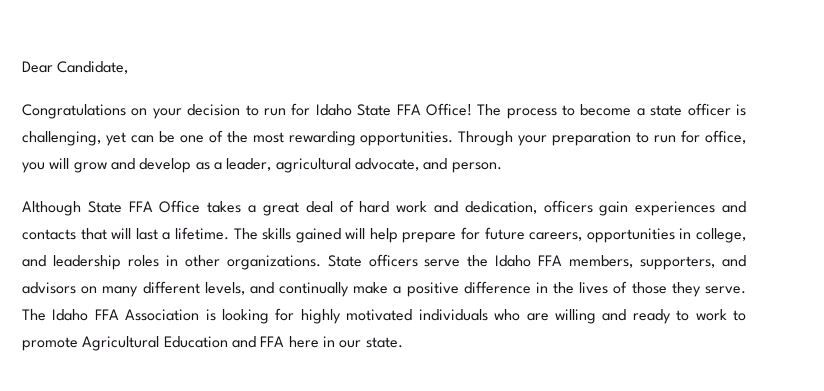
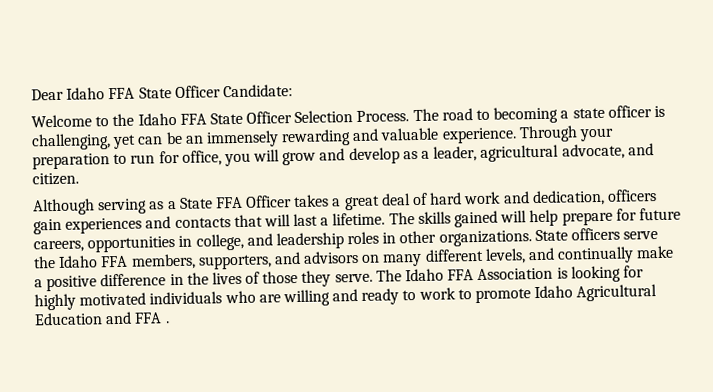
[57,61,129,74] [22,103,632,119] Candidate, // Congratulations on your decision to run for Idaho State FFA Office! The process to become -> [66,84,293,100] [31,106,559,128] Idaho FFA State Officer Candidate: // Welcome to the Idaho FFA State Officer Selection Process. The road to becoming
[179,130,454,146] one of the most rewarding opportunities. -> [184,127,517,148] an immensely rewarding and valuable experience.
[451,162,502,173] person. -> [32,172,79,186] citizen.
[87,200,201,213] State FFA Office -> [98,195,293,215] serving as a State FFA Officer
(78, 344) none -> [534,285,574,299] Idaho
[288,336,403,348] here in our state. -> [165,321,170,324] .

